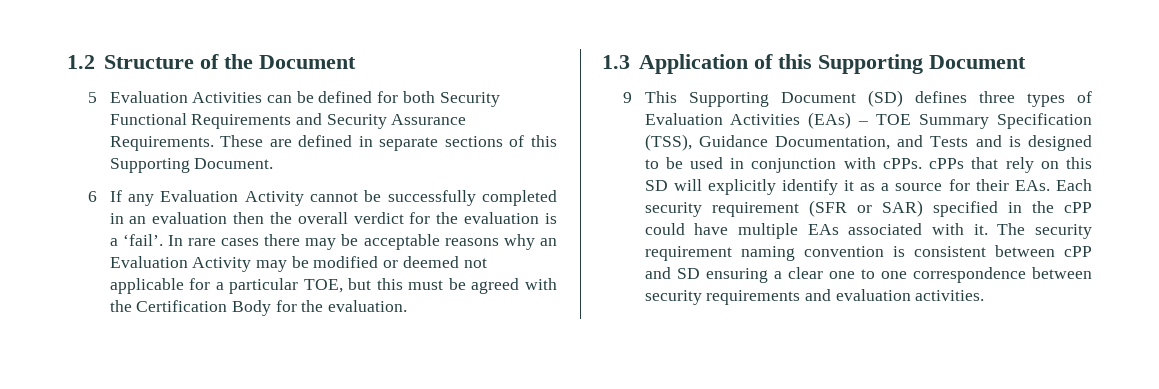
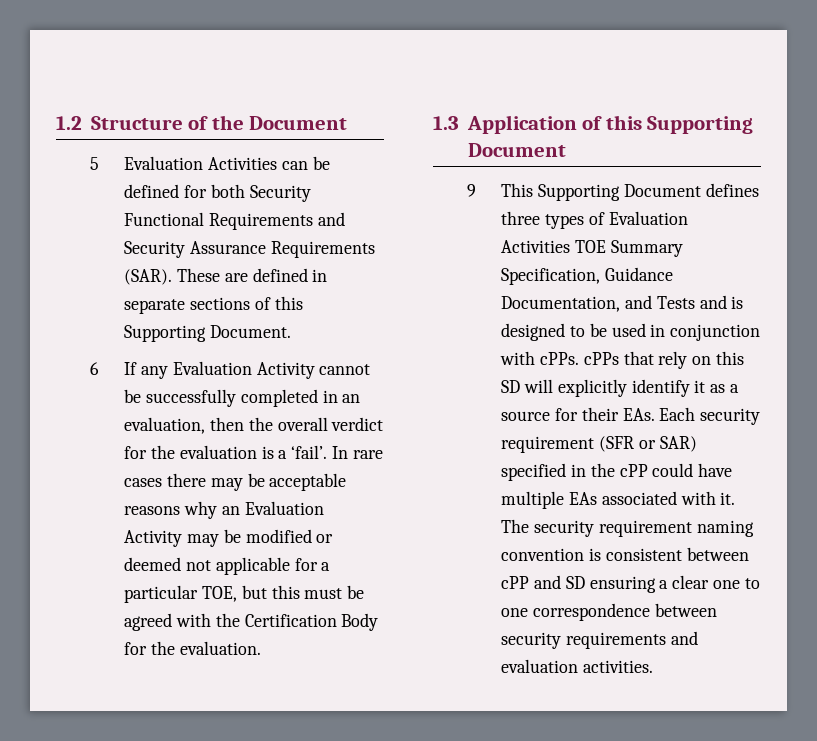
[109,136,214,151] Requirements. -> [270,241,375,258] [124,269,173,285] Requirements (SAR).
[152,212,228,224] evaluation -> [124,417,206,434] evaluation,
[867,90,903,107] (SD) -> (701, 190) none
[808,112,1092,129] [644,134,692,151] (EAs) – TOE Summary Specification (TSS), -> [575,240,683,257] [501,268,601,285] TOE Summary Specification,

